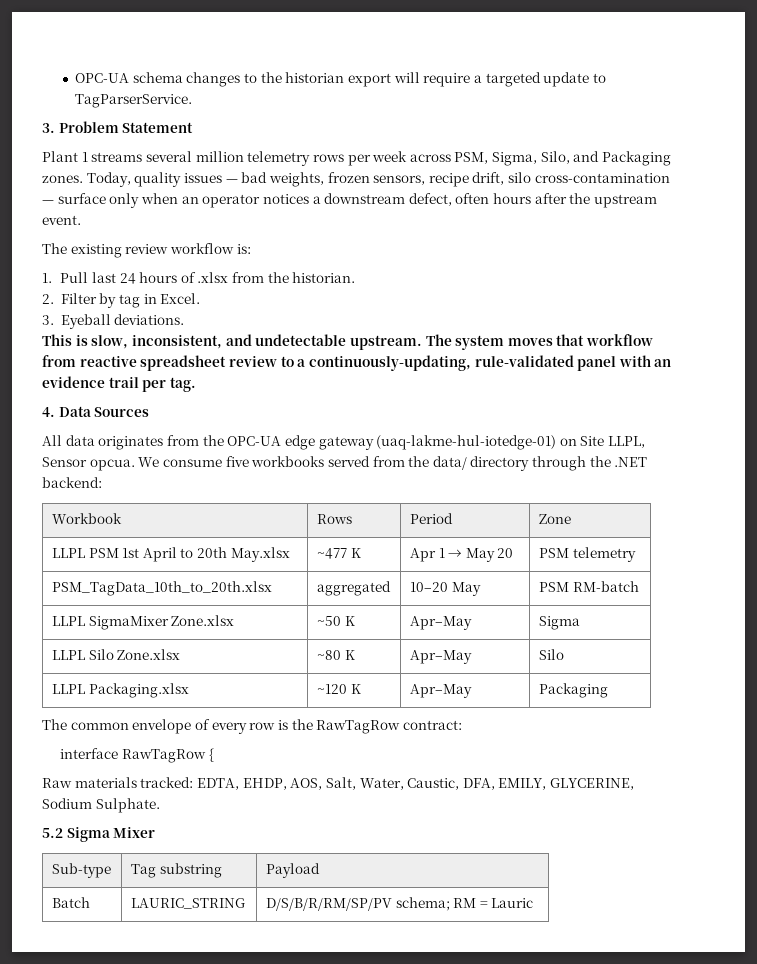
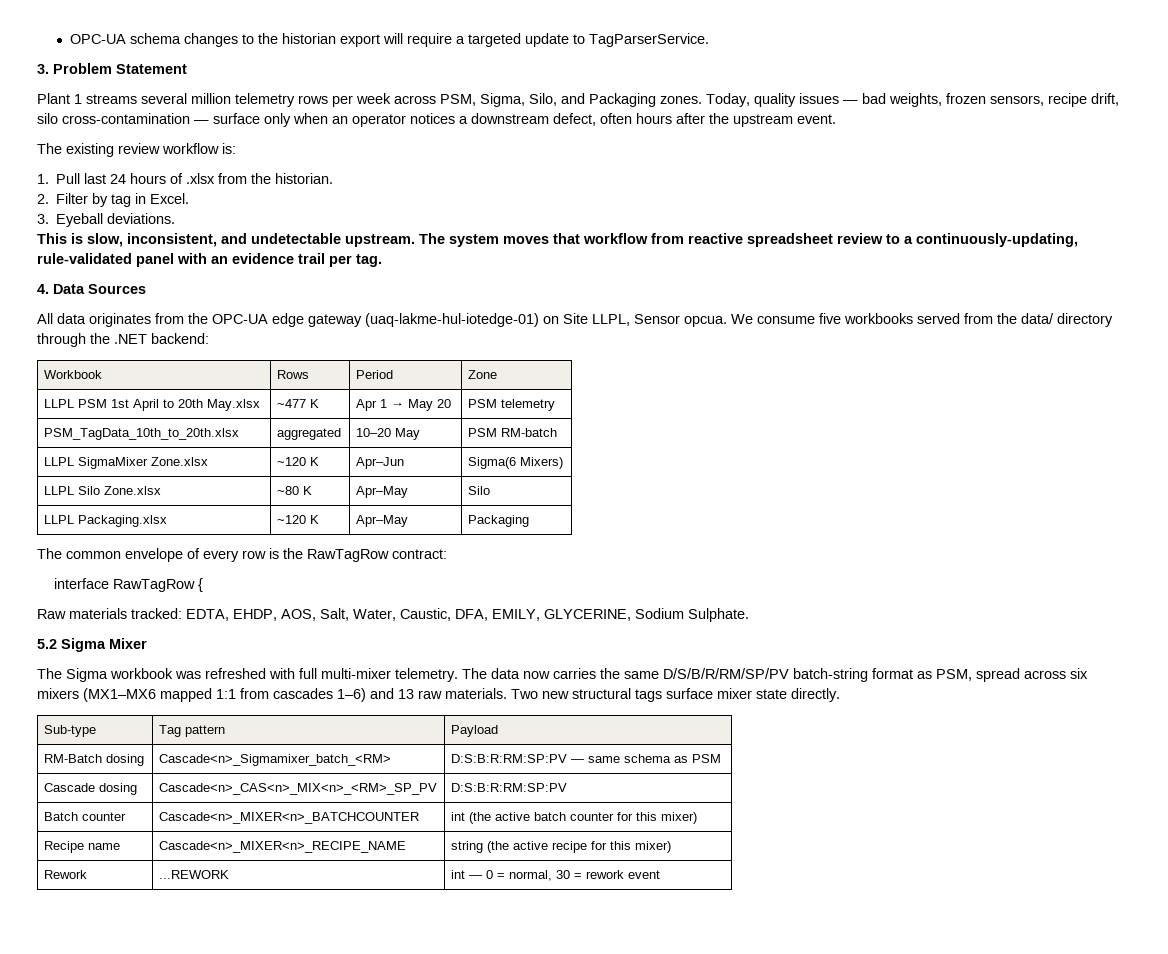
[316,616,355,626] [409,616,472,630] [538,616,580,630] ~50 K | Apr–May | Sigma -> [276,457,319,466] [355,457,404,469] [467,457,563,469] ~120 K | Apr–Jun | Sigma(6 Mixers)
(156, 832) none -> [37,668,1088,682] [37,688,840,702] // The Sigma workbook was refreshed with full multi-mixer telemetry. The data now carries the same D/S/B/R/RM/SP/PV batch-string format as PSM, spread across six mixers (MX1–MX6 mapped 1:1 from cascades 1–6) and 13 raw materials. Two new structural tags surface mixer state directly.
[159,863,222,878] substring -> [184,725,225,737] pattern
[51,897,90,908] [130,898,245,909] [265,897,534,911] Batch | LAURIC_STRING | D/S/B/R/RM/SP/PV schema; RM = Lauric -> [43,754,144,766] [158,754,391,766] [450,754,721,763] [43,783,137,795] [158,783,437,795] [450,783,567,792] [43,812,126,821] [158,812,419,824] [450,812,697,824] [43,841,120,853] [158,841,406,853] [450,841,671,853] [43,870,87,879] [158,870,229,879] [450,870,660,881] RM-Batch dosing | Cascade<n>_Sigmamixer_batch_<RM> | D:S:B:R:RM:SP:PV — same schema as PSM // Cascade dosing | Cascade<n>_CAS<n>_MIX<n>_<RM>_SP_PV | D:S:B:R:RM:SP:PV // Batch counter | Cascade<n>_MIXER<n>_BATCHCOUNTER | int (the active batch counter for this mixer) // Recipe name | Cascade<n>_MIXER<n>_RECIPE_NAME | string (the active recipe for this mixer) // Rework | ...REWORK | int — 0 = normal, 30 = rework event

